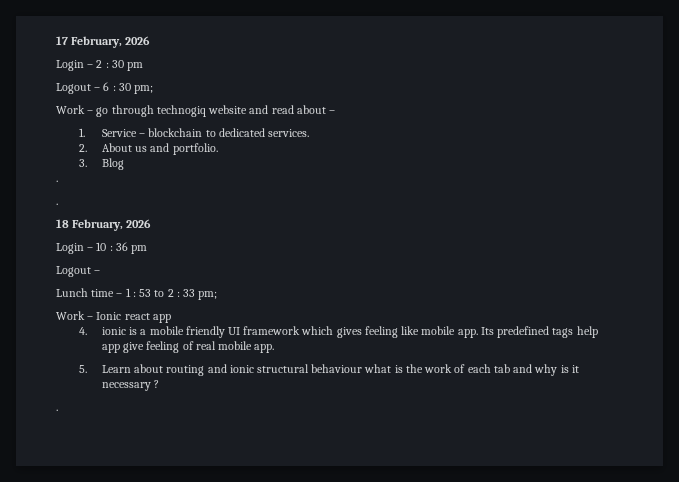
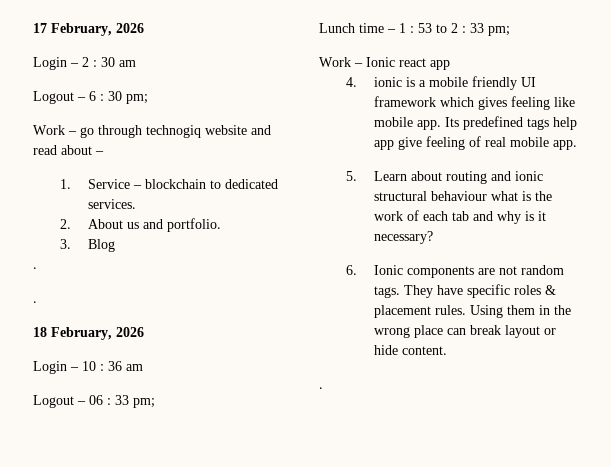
[127,62,144,71] pm -> [119,60,136,67] am
[131,245,148,254] [56,266,101,277] pm // Logout – -> [126,364,143,371] [33,395,155,408] am // Logout – 06 : 33 pm;
[101,380,160,391] necessary ? -> [373,231,433,244] [346,265,564,278] [373,284,556,298] [373,305,571,318] [373,325,556,338] [373,345,447,355] necessary? // 6. Ionic components are not random tags. They have specific roles & placement rules. Using them in the wrong place can break layout or hide content.

